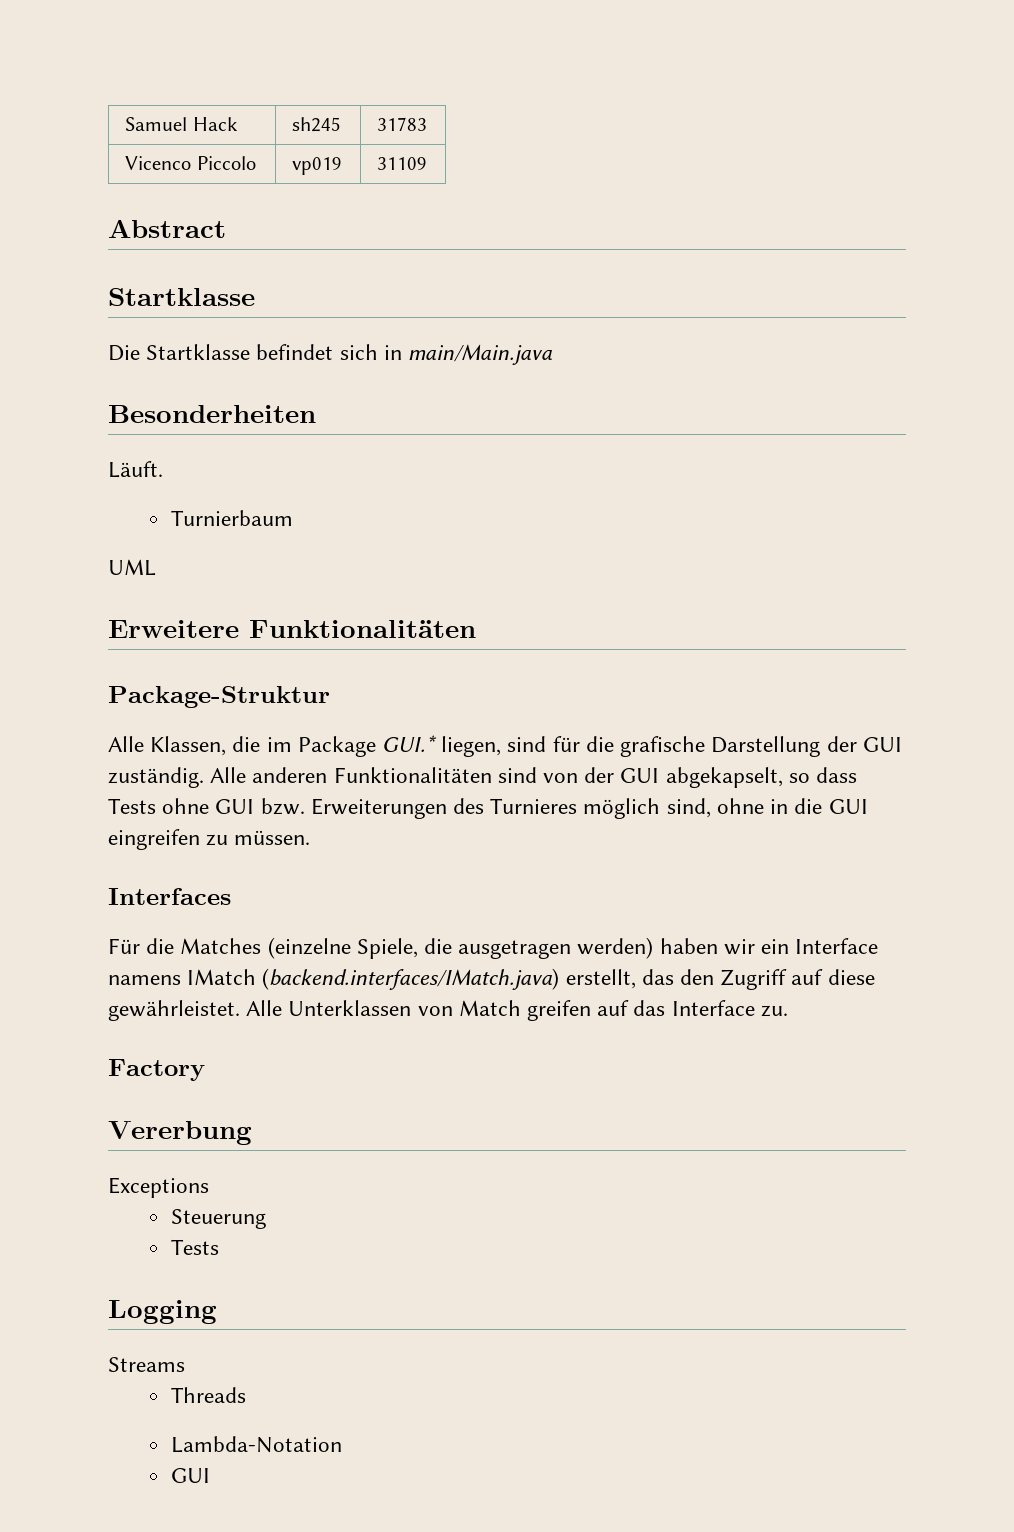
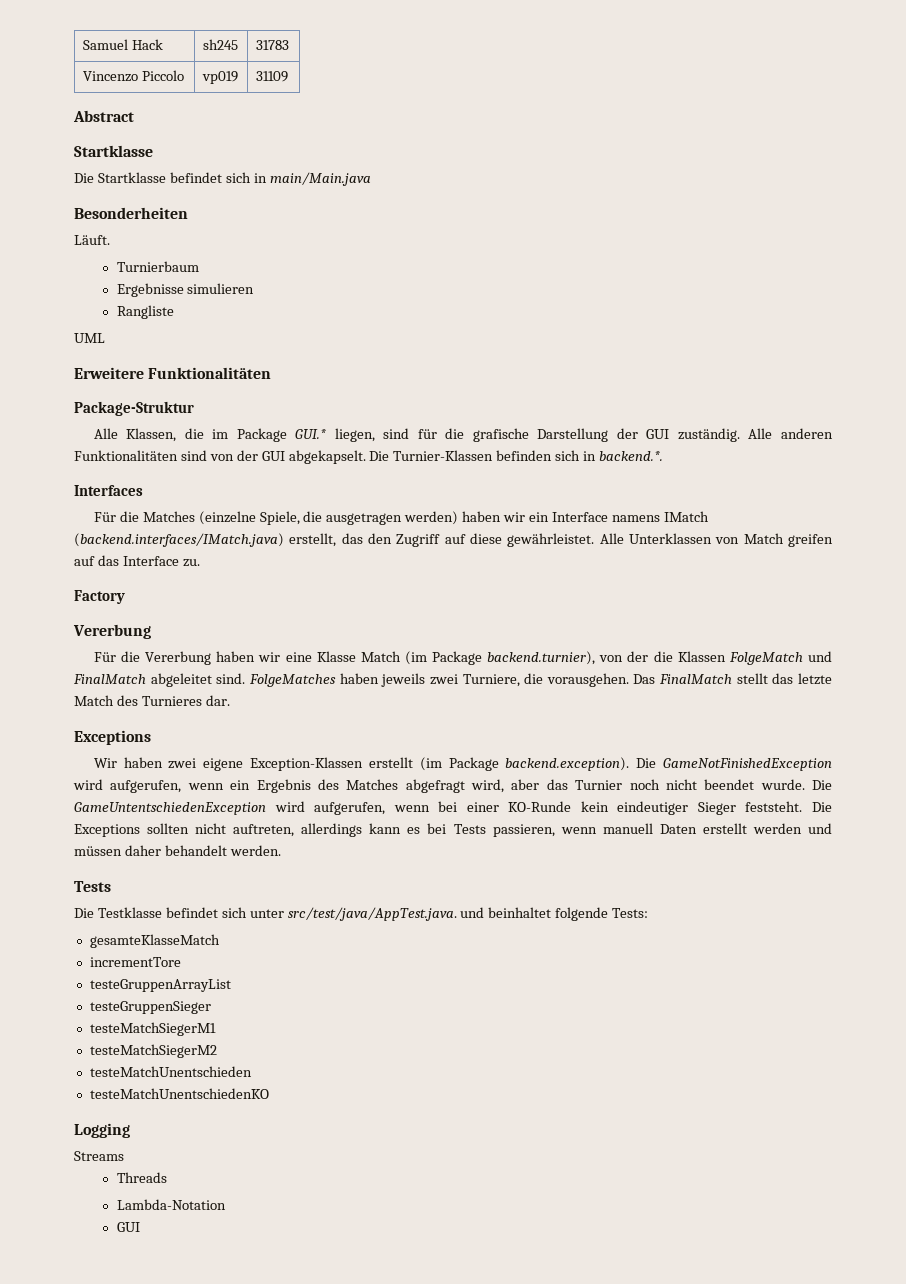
[125,156,192,170] Vicenco -> [82,71,138,82] Vincenzo
(293, 518) none -> [116,283,255,297] [116,305,174,319] // Ergebnisse simulieren // Rangliste
[665,767,858,788] [108,798,868,819] [108,829,311,850] abgekapselt, so dass Tests ohne GUI bzw. Erweiterungen des Turnieres möglich sind, ohne in die GUI eingreifen zu müssen. -> [288,450,664,464] abgekapselt. Die Turnier-Klassen befinden sich in backend.*.
[108,1177,209,1198] [170,1209,266,1229] [170,1239,219,1255] Exceptions // Steuerung // Tests -> [93,651,832,665] [73,673,832,687] [74,695,230,706] [74,730,151,745] [93,757,832,771] [73,779,832,793] [74,801,832,815] [74,823,833,837] [74,845,281,856] [74,881,111,892] [74,907,649,921] [89,934,220,948] [89,957,181,967] [89,979,231,992] [89,1001,211,1014] [89,1022,216,1036] [89,1044,217,1058] [89,1066,252,1077] [89,1088,269,1099] Für die Vererbung haben wir eine Klasse Match (im Package backend.turnier), von der die Klassen FolgeMatch und FinalMatch abgeleitet sind. FolgeMatches haben jeweils zwei Turniere, die vorausgehen. Das FinalMatch stellt das letzte Match des Turnieres dar. // Exceptions // Wir haben zwei eigene Exception-Klassen erstellt (im Package backend.exception). Die GameNotFinishedException wird aufgerufen, wenn ein Ergebnis des Matches abgefragt wird, aber das Turnier noch nicht beendet wurde. Die GameUntentschiedenException wird aufgerufen, wenn bei einer KO-Runde kein eindeutiger Sieger feststeht. Die Exceptions sollten nicht auftreten, allerdings kann es bei Tests passieren, wenn manuell Daten erstellt werden und müssen daher behandelt werden. // Tests // Die Testklasse befindet sich unter src/test/java/AppTest.java. und beinhaltet folgende Tests: // gesamteKlasseMatch // incrementTore // testeGruppenArrayList // testeGruppenSieger // testeMatchSiegerM1 // testeMatchSiegerM2 // testeMatchUnentschieden // testeMatchUnentschiedenKO

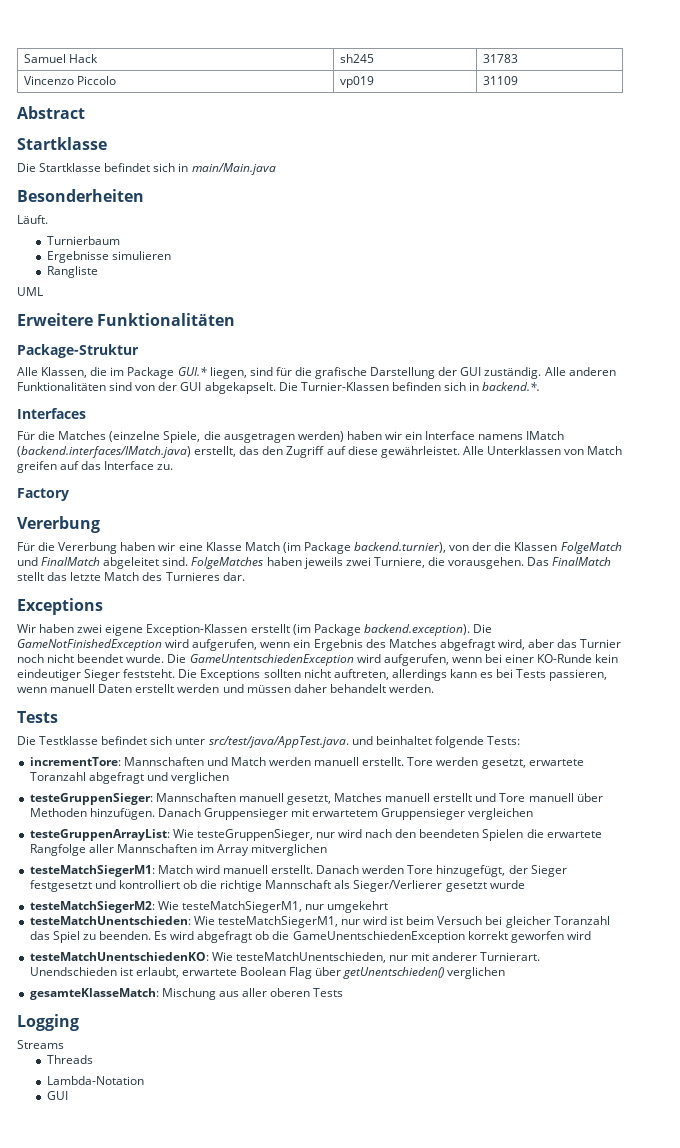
[89,934,220,948] [89,957,181,967] [89,979,231,992] [89,1001,211,1014] [89,1022,216,1036] [89,1044,217,1058] [89,1066,252,1077] [89,1088,269,1099] gesamteKlasseMatch // incrementTore // testeGruppenArrayList // testeGruppenSieger // testeMatchSiegerM1 // testeMatchSiegerM2 // testeMatchUnentschieden // testeMatchUnentschiedenKO -> [29,757,584,769] [29,772,229,784] [29,793,603,805] [29,808,534,820] [29,829,602,841] [29,844,328,856] [29,865,567,877] [29,880,525,892] [29,901,389,913] [29,916,610,928] [29,931,591,943] [29,952,541,963] [29,967,506,979] [29,988,344,1000] incrementTore: Mannschaften und Match werden manuell erstellt. Tore werden gesetzt, erwartete Toranzahl abgefragt und verglichen // testeGruppenSieger: Mannschaften manuell gesetzt, Matches manuell erstellt und Tore manuell über Methoden hinzufügen. Danach Gruppensieger mit erwartetem Gruppensieger vergleichen // testeGruppenArrayList: Wie testeGruppenSieger, nur wird nach den beendeten Spielen die erwartete Rangfolge aller Mannschaften im Array mitverglichen // testeMatchSiegerM1: Match wird manuell erstellt. Danach werden Tore hinzugefügt, der Sieger festgesetzt und kontrolliert ob die richtige Mannschaft als Sieger/Verlierer gesetzt wurde // testeMatchSiegerM2: Wie testeMatchSiegerM1, nur umgekehrt // testeMatchUnentschieden: Wie testeMatchSiegerM1, nur wird ist beim Versuch bei gleicher Toranzahl das Spiel zu beenden. Es wird abgefragt ob die GameUnentschiedenException korrekt geworfen wird // testeMatchUnentschiedenKO: Wie testeMatchUnentschieden, nur mit anderer Turnierart. Unendschieden ist erlaubt, erwartete Boolean Flag über getUnentschieden() verglichen // gesamteKlasseMatch: Mischung aus aller oberen Tests

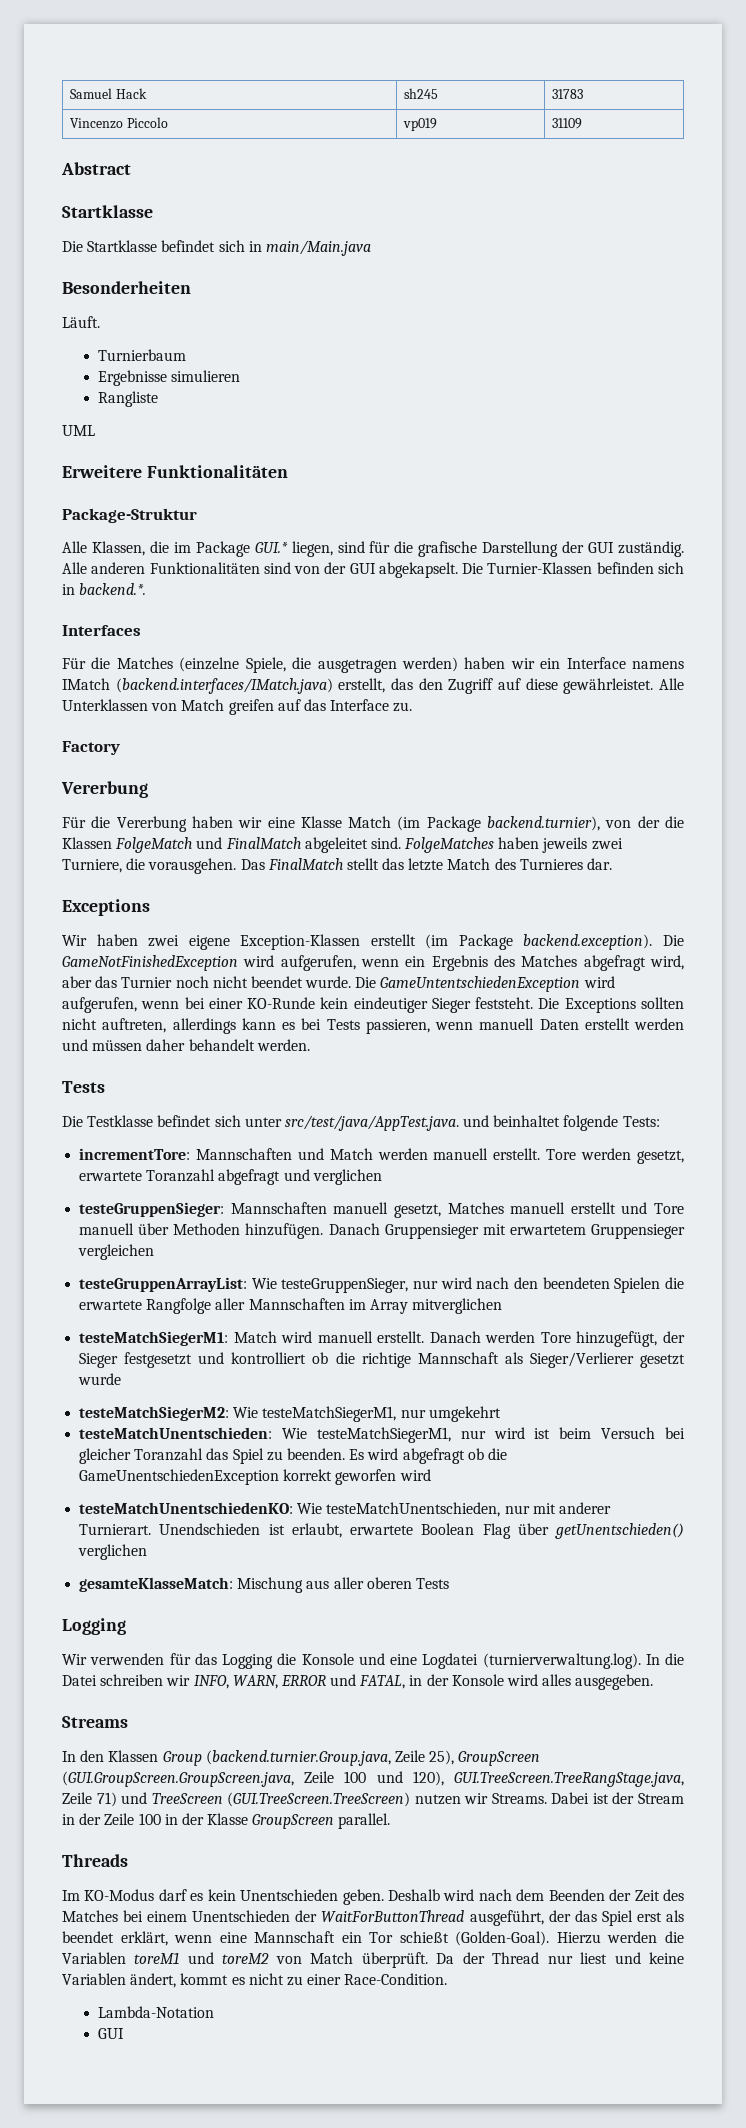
[17,1040,64,1049] [46,1055,93,1064] Streams // Threads -> [62,1653,684,1669] [62,1674,654,1690] [62,1716,128,1728] [62,1750,541,1766] [62,1771,684,1787] [62,1792,684,1807] [62,1813,391,1829] [62,1854,128,1867] [62,1889,685,1905] [62,1910,684,1926] [62,1931,684,1946] [62,1952,684,1968] [62,1973,448,1988] Wir verwenden für das Logging die Konsole und eine Logdatei (turnierverwaltung.log). In die Datei schreiben wir INFO, WARN, ERROR und FATAL, in der Konsole wird alles ausgegeben. // Streams // In den Klassen Group (backend.turnier.Group.java, Zeile 25), GroupScreen (GUI.GroupScreen.GroupScreen.java, Zeile 100 und 120), GUI.TreeScreen.TreeRangStage.java, Zeile 71) und TreeScreen (GUI.TreeScreen.TreeScreen) nutzen wir Streams. Dabei ist der Stream in der Zeile 100 in der Klasse GroupScreen parallel. // Threads // Im KO-Modus darf es kein Unentschieden geben. Deshalb wird nach dem Beenden der Zeit des Matches bei einem Unentschieden der WaitForButtonThread ausgeführt, der das Spiel erst als beendet erklärt, wenn eine Mannschaft ein Tor schießt (Golden-Goal). Hierzu werden die Variablen toreM1 und toreM2 von Match überprüft. Da der Thread nur liest und keine Variablen ändert, kommt es nicht zu einer Race-Condition.

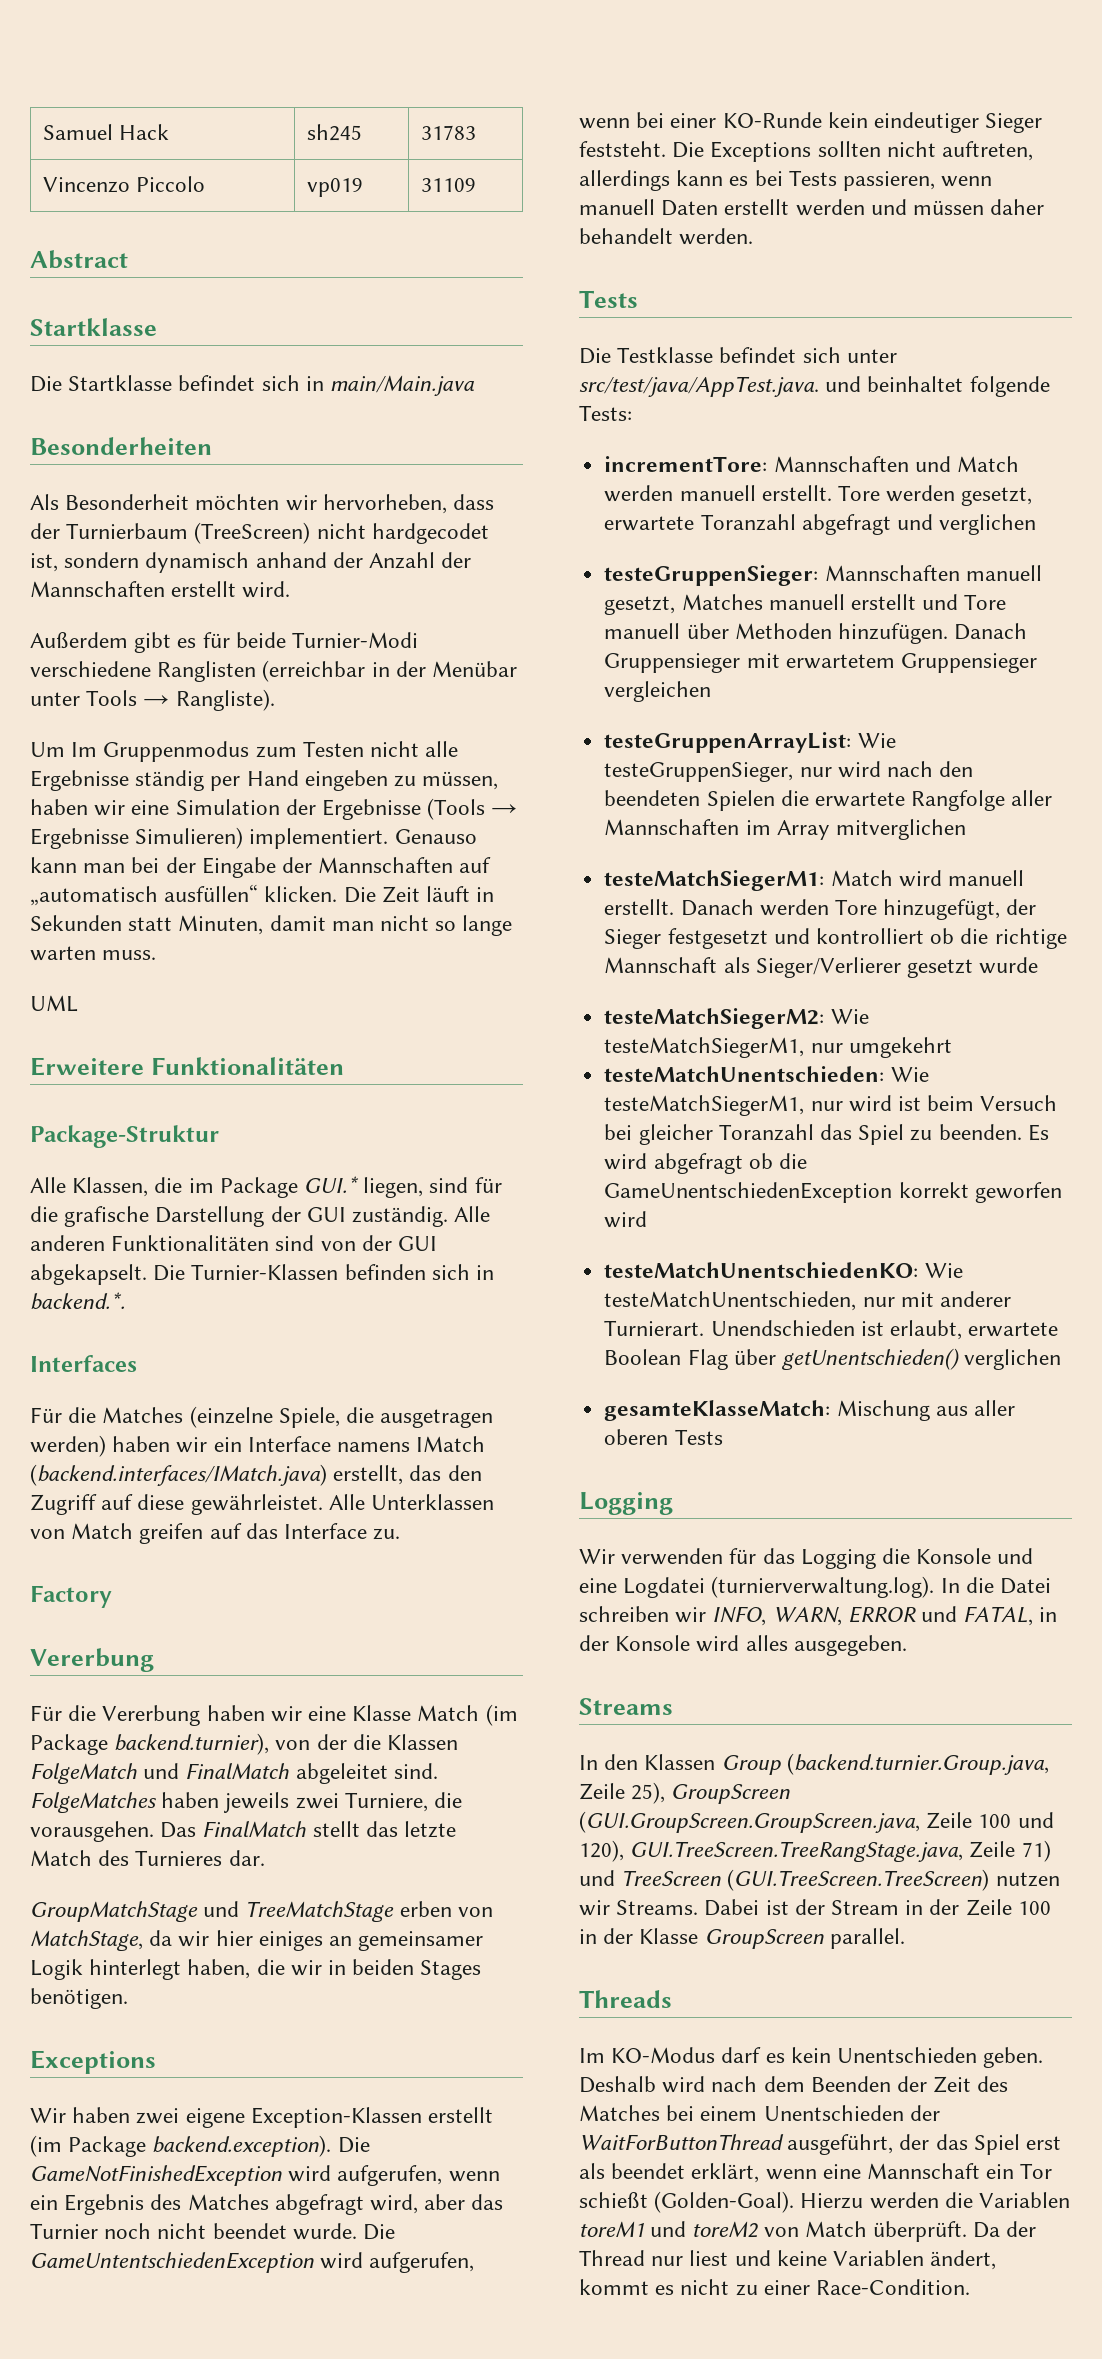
[62,316,100,328] [98,349,187,361] [98,370,241,386] [98,391,159,407] Läuft. // Turnierbaum // Ergebnisse simulieren // Rangliste -> [30,494,495,514] [30,522,489,544] [30,552,472,573] [30,581,291,598] [30,632,419,653] [30,660,518,682] [30,689,275,711] [30,741,459,762] [30,770,499,791] [30,798,518,820] [30,827,477,849] [30,857,492,878] [30,884,495,906] [30,915,513,936] [30,946,157,961] Als Besonderheit möchten wir hervorheben, dass der Turnierbaum (TreeScreen) nicht hardgecodet ist, sondern dynamisch anhand der Anzahl der Mannschaften erstellt wird. // Außerdem gibt es für beide Turnier-Modi verschiedene Ranglisten (erreichbar in der Menübar unter Tools → Rangliste). // Um Im Gruppenmodus zum Testen nicht alle Ergebnisse ständig per Hand eingeben zu müssen, haben wir eine Simulation der Ergebnisse (Tools → Ergebnisse Simulieren) implementiert. Genauso kann man bei der Eingabe der Mannschaften auf „automatisch ausfüllen“ klicken. Die Zeit läuft in Sekunden statt Minuten, damit man nicht so lange warten muss.
(613, 864) none -> [30,1901,493,1922] [30,1930,484,1951] [30,1959,482,1980] [30,1988,128,2009] // GroupMatchStage und TreeMatchStage erben von MatchStage, da wir hier einiges an gemeinsamer Logik hinterlegt haben, die wir in beiden Stages benötigen.
[98,2006,215,2018] [98,2028,125,2039] // Lambda-Notation // GUI -> (971, 2287) none

